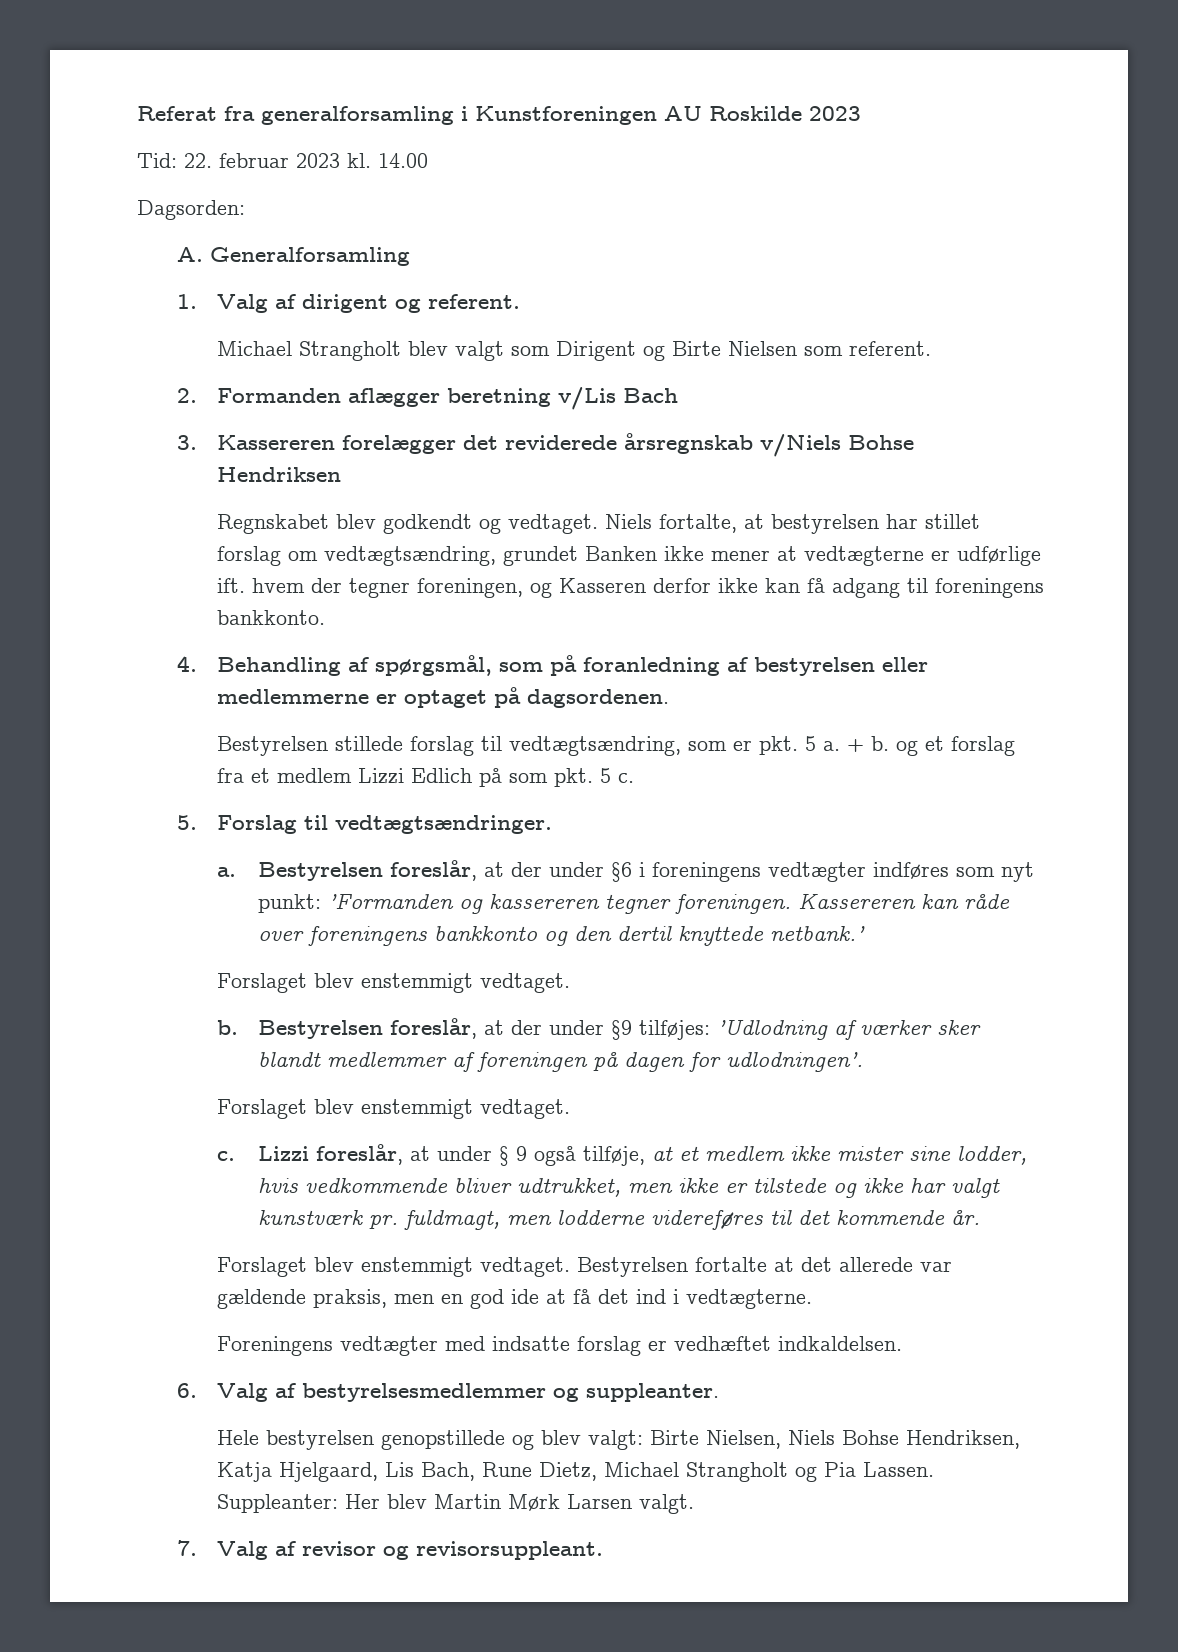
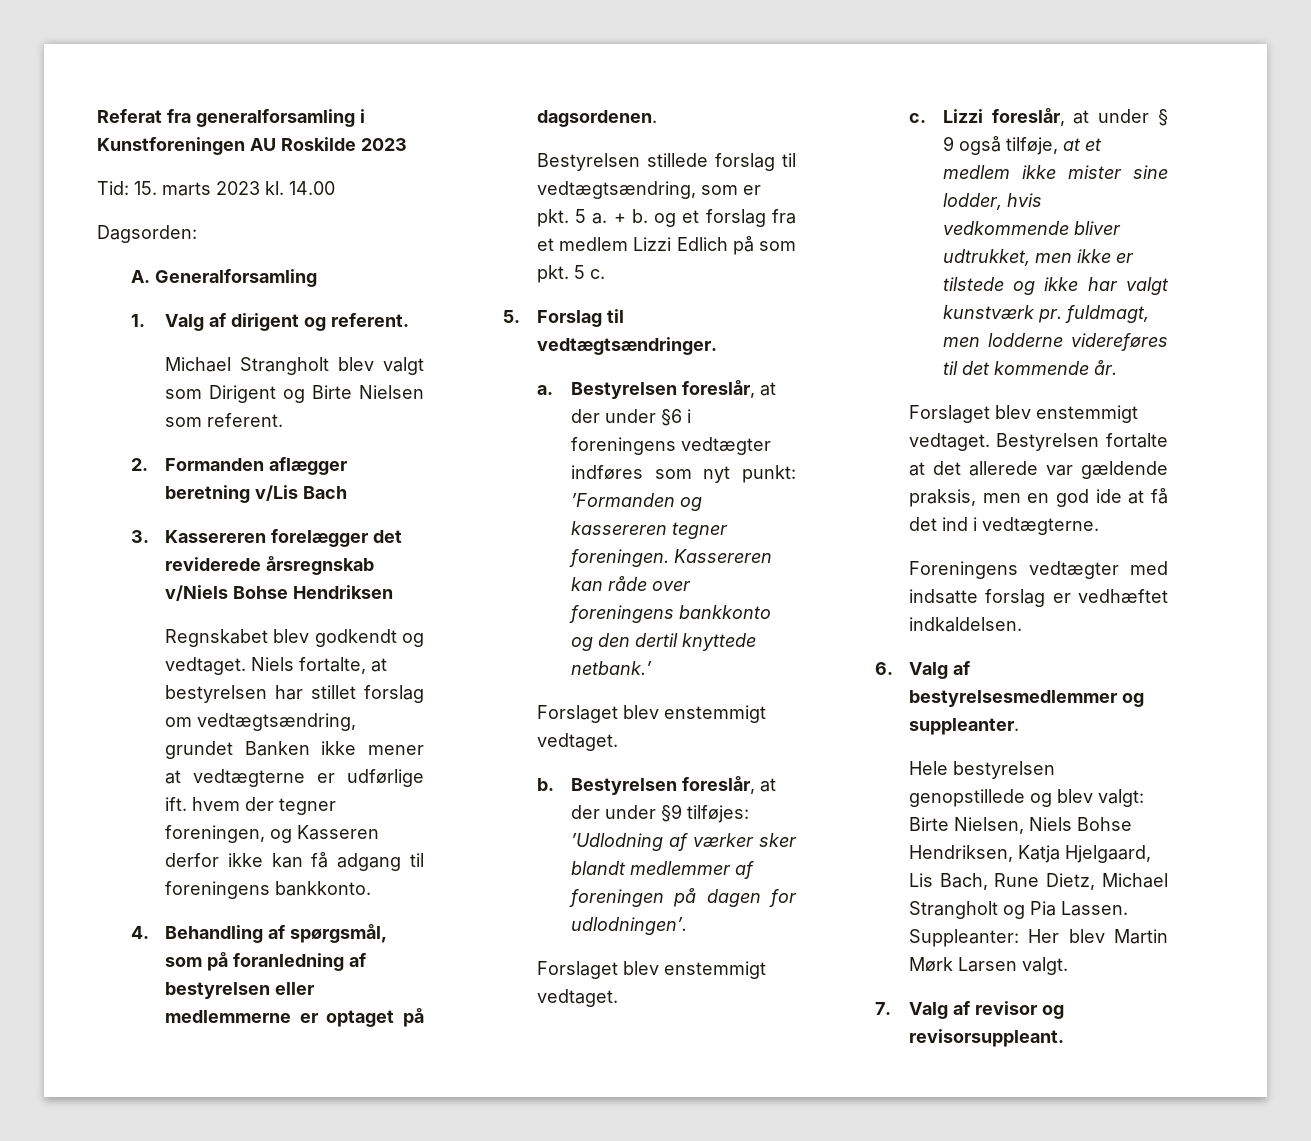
[184,153,289,168] 22. februar -> [134,181,211,196] 15. marts

